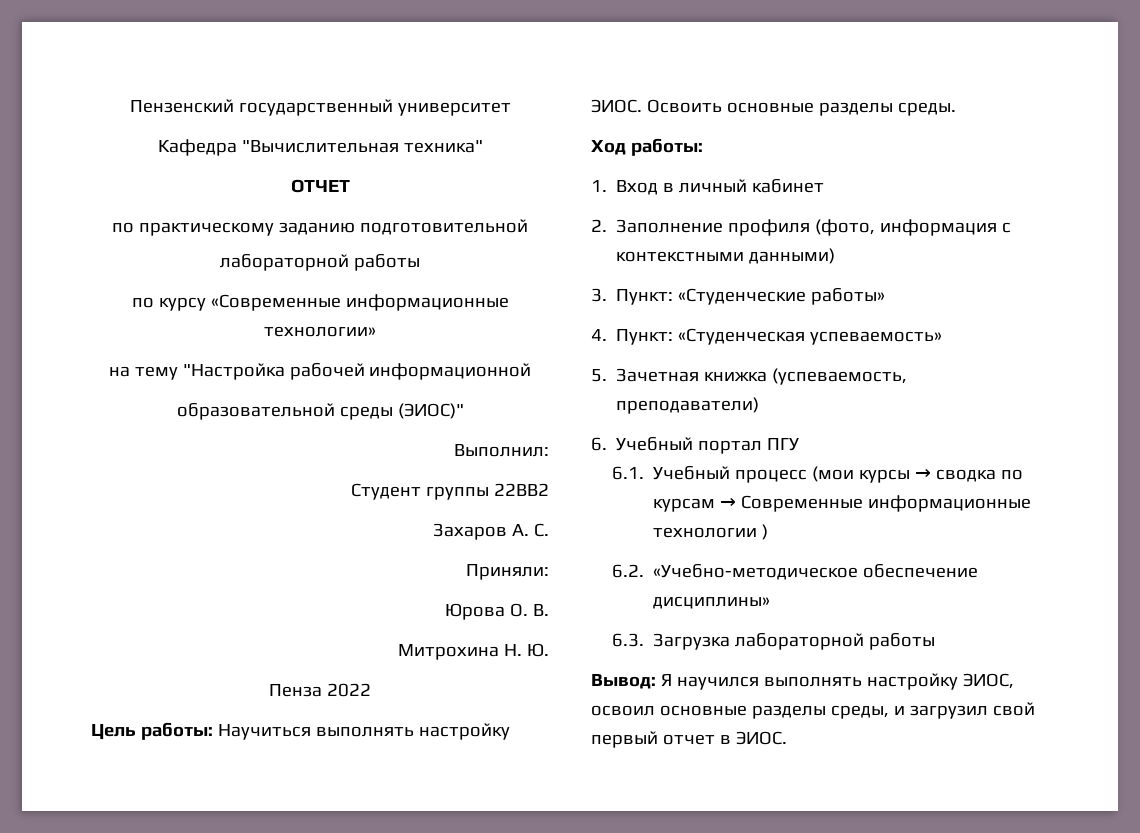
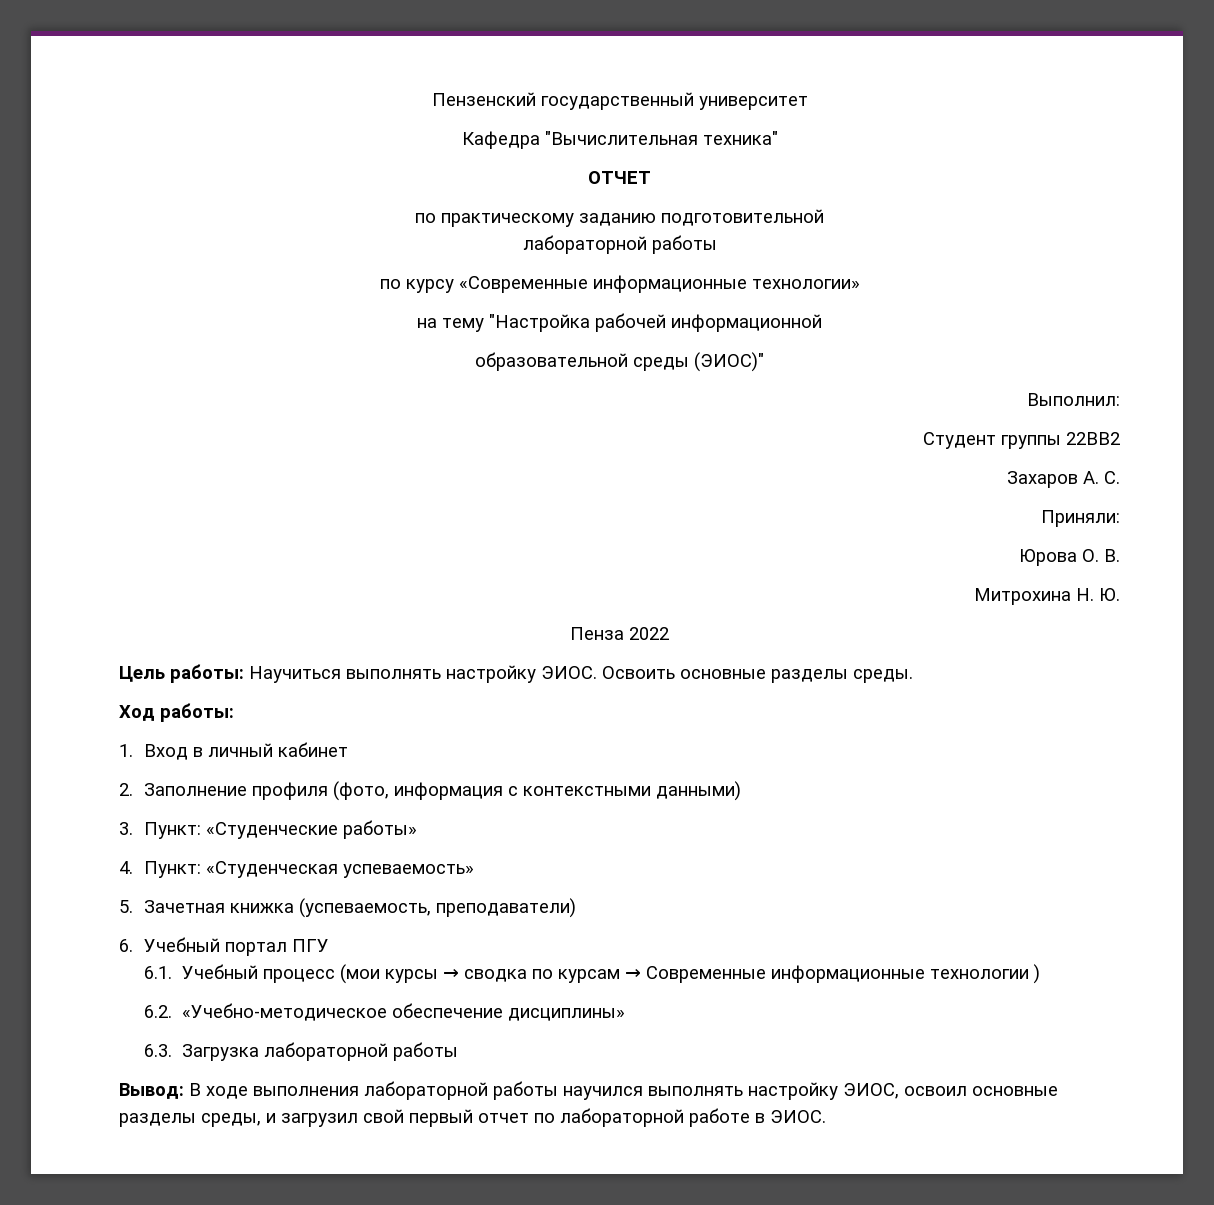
[660,674,672,686] Я -> [189,1081,558,1100] В ходе выполнения лабораторной работы
(715, 739) none -> [534,1108,750,1127] по лабораторной работе

